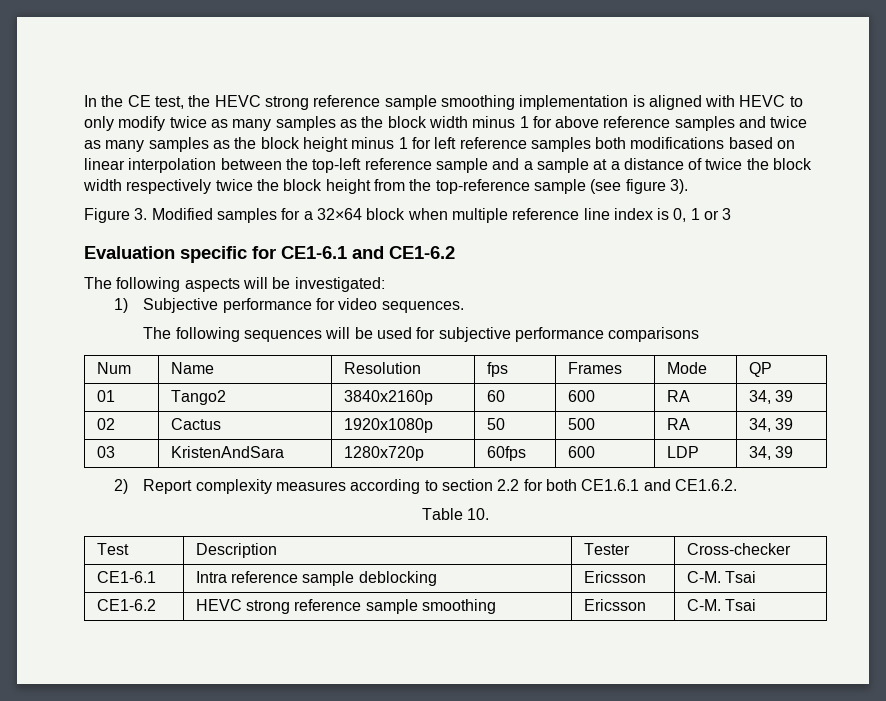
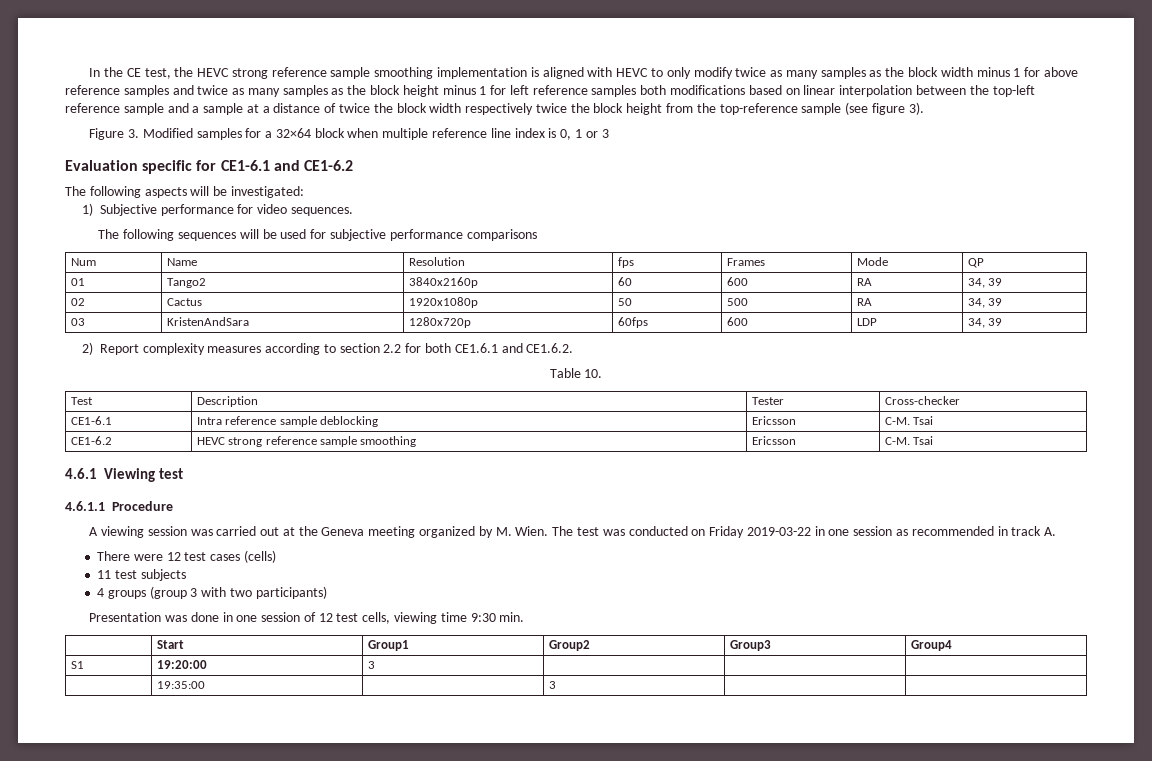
(756, 605) none -> [65,468,183,482] [65,501,173,511] [89,526,1057,538] [97,550,277,563] [97,569,186,581] [97,586,327,599] [89,612,525,624] [156,640,184,649] [367,640,409,651] [548,640,590,651] [729,640,771,651] [910,640,952,651] [70,661,84,669] [156,660,207,669] [367,661,375,669] [156,681,205,689] [548,681,556,689] // 4.6.1 Viewing test // 4.6.1.1 Procedure // A viewing session was carried out at the Geneva meeting organized by M. Wien. The test was conducted on Friday 2019-03-22 in one session as recommended in track A. // There were 12 test cases (cells) // 11 test subjects // 4 groups (group 3 with two participants) // Presentation was done in one session of 12 test cells, viewing time 9:30 min. // | Start | Group1 | Group2 | Group3 | Group4 // S1 | 19:20:00 | 3 | | | // | 19:35:00 | | 3 | |

